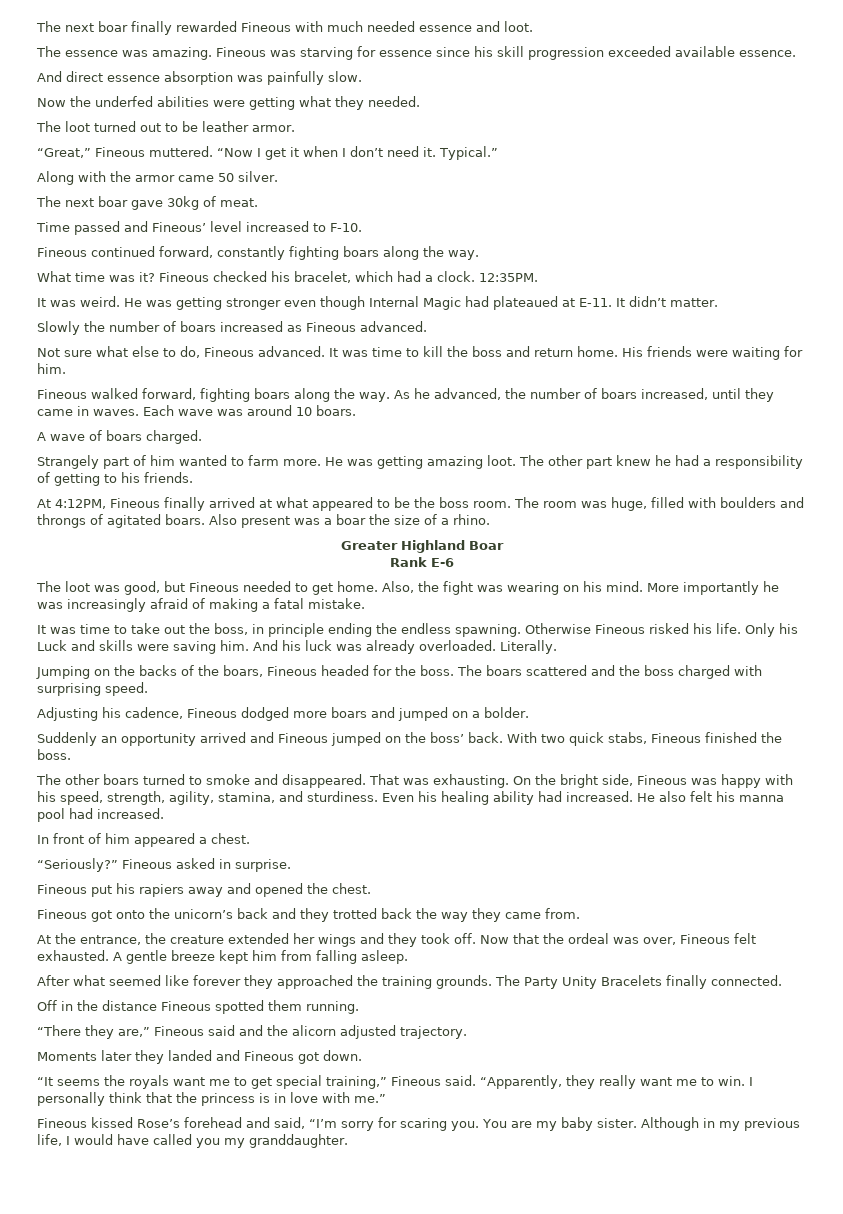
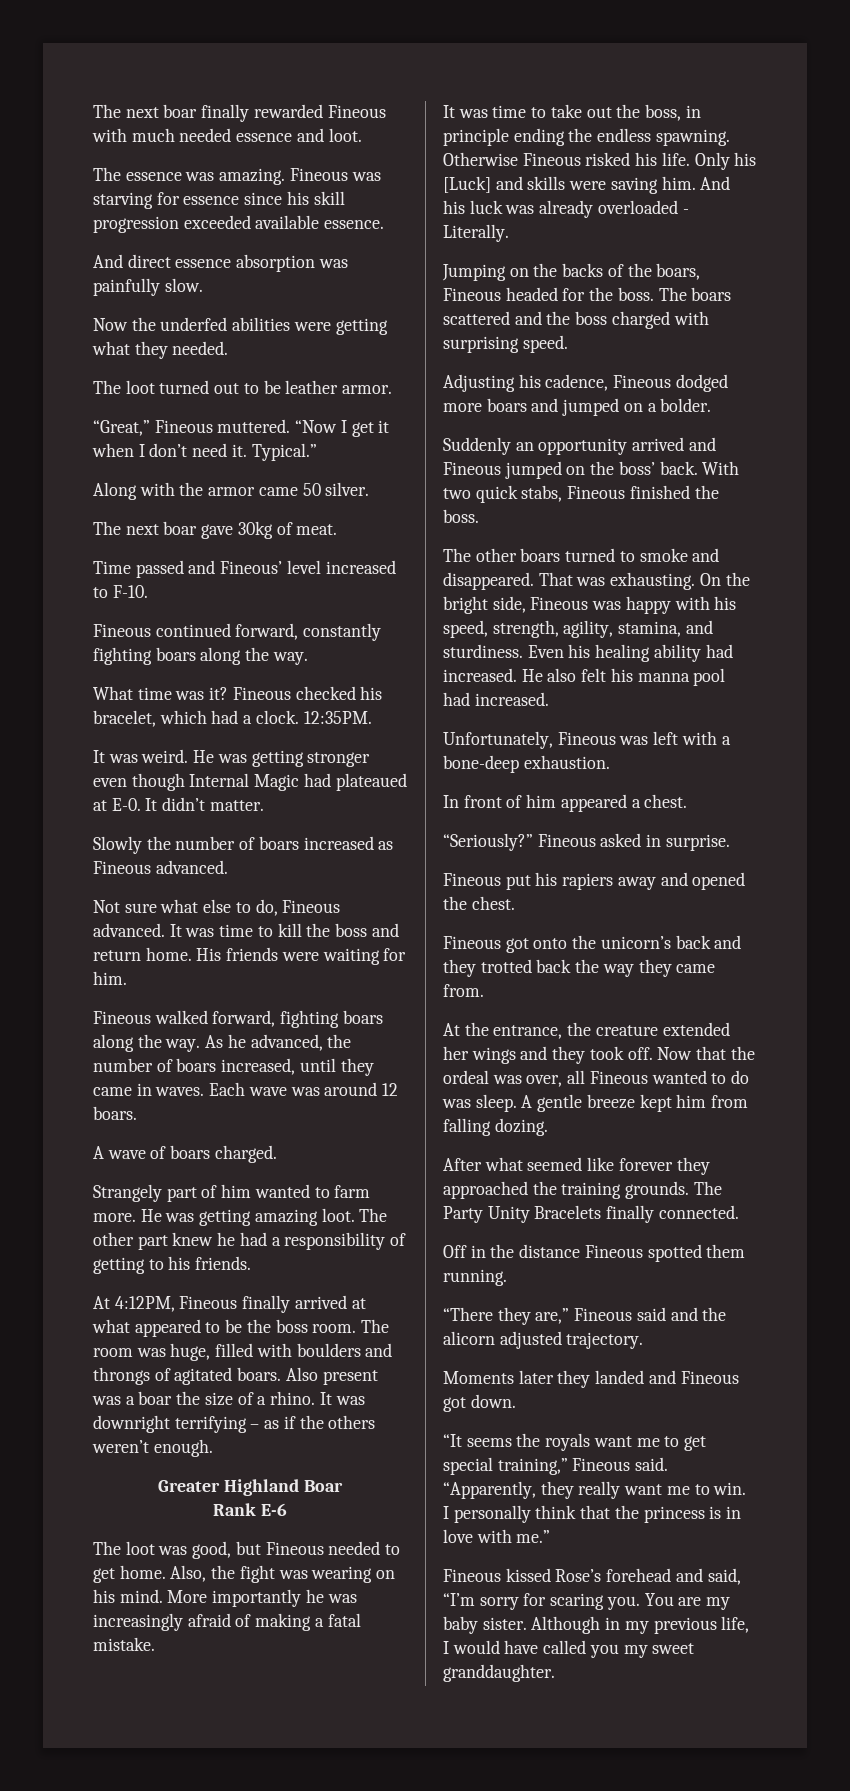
[579,298,612,307] E-11. -> [111,798,141,811] E-0.
[296,407,312,416] 10 -> [382,1083,399,1096] 12
(490, 519) none -> [319,1392,365,1405] [93,1415,376,1433] [92,1439,213,1457] It was downright terrifying – as if the others weren’t enough.
[37,640,67,651] Luck -> [443,176,491,193] [Luck]
[419,640,496,651] overloaded. -> [597,200,689,214] overloaded -
(164, 813) none -> [443,731,731,749] [443,755,610,773] // Unfortunately, Fineous was left with a bone-deep exhaustion.
[680,933,756,944] [37,950,109,961] Fineous felt exhausted. -> [567,1070,750,1084] [442,1094,517,1112] all Fineous wanted to do was sleep.
[361,950,408,964] asleep. -> [494,1118,548,1136] dozing.
(245, 1143) none -> [652,1643,695,1654] sweet

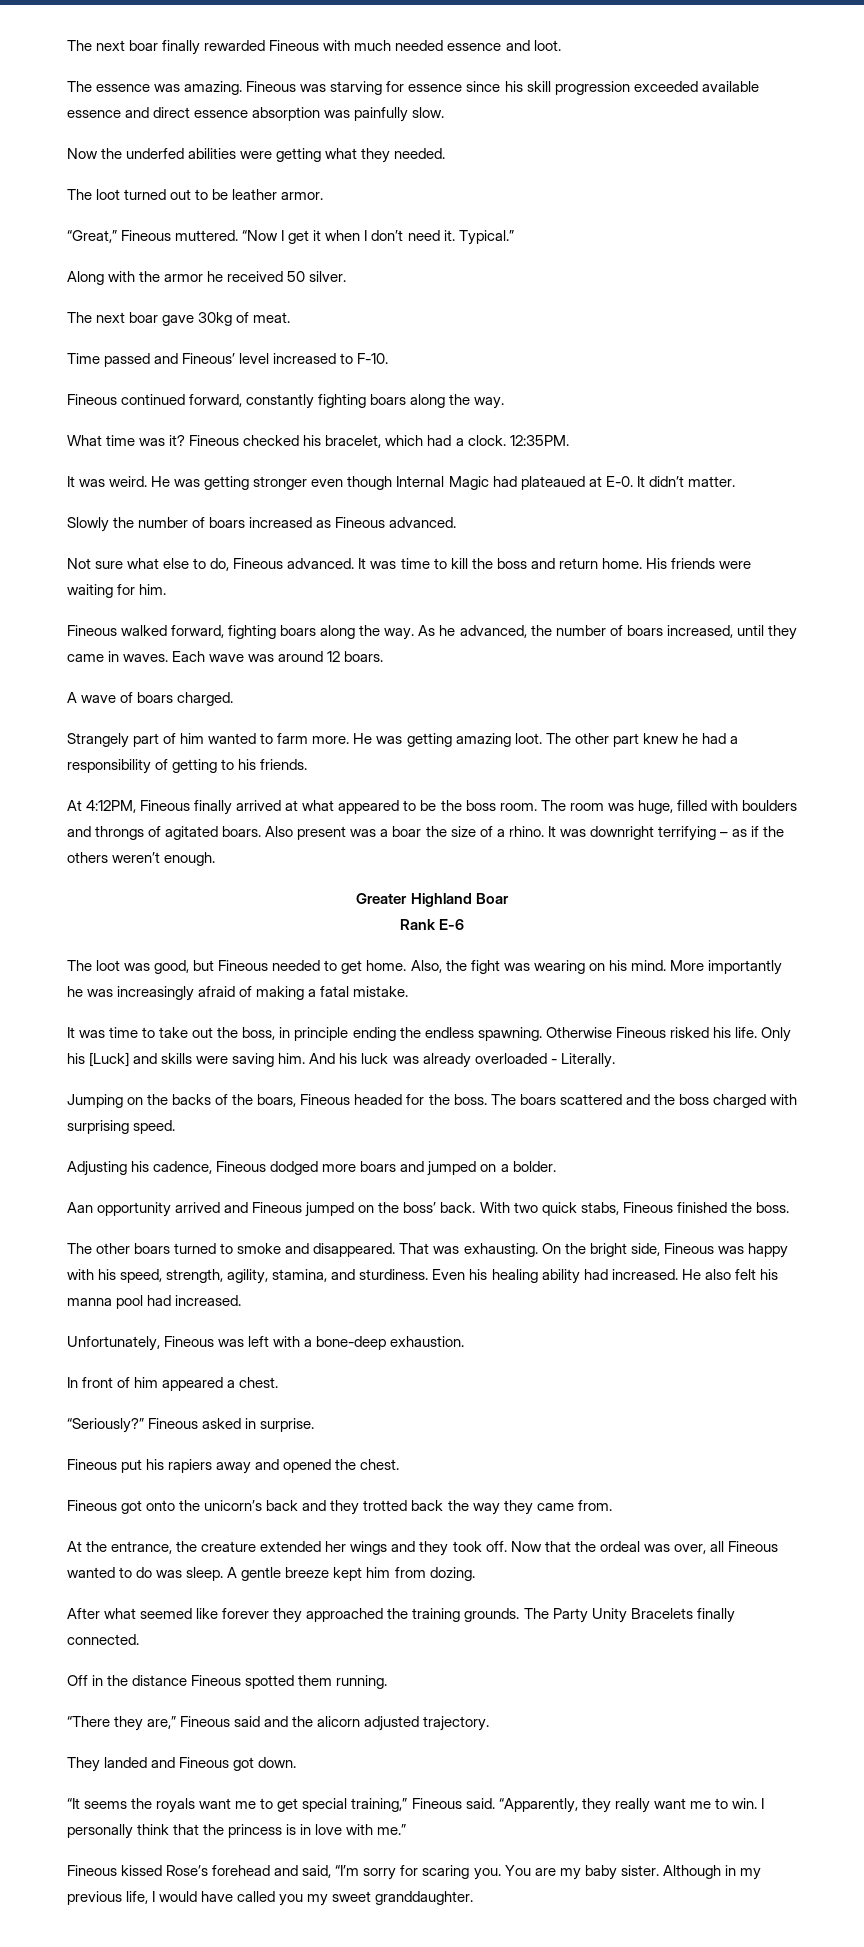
[324,220,385,229] [93,254,123,268] essence. // And -> [67,107,150,118] essence and
[258,487,298,496] came -> [207,271,284,282] he received
[443,437,534,455] Suddenly an -> [67,1202,93,1213] Aan
[443,1118,491,1136] falling -> (426, 1572) none
[443,1370,591,1388] Moments later they -> [67,1757,100,1772] They

